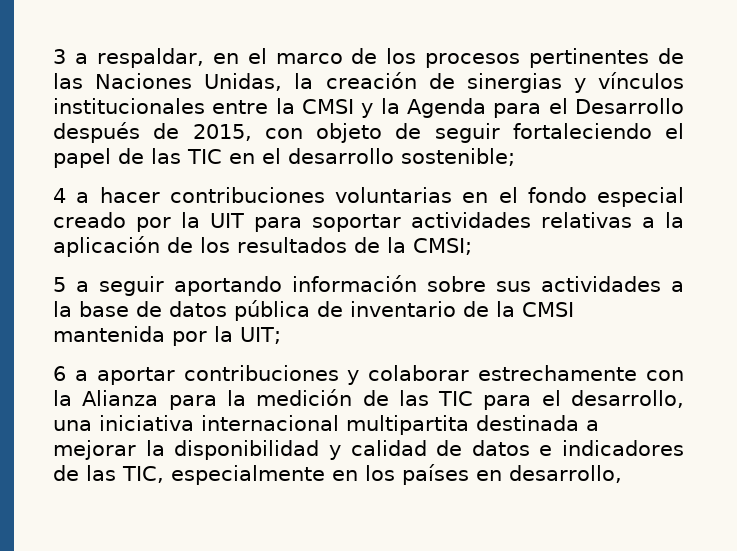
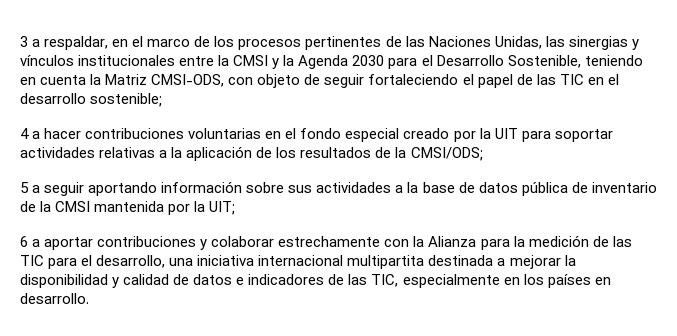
[294,72,455,89] la creación de -> [545,36,565,47] las
(486, 108) none -> [352,55,385,66] 2030
[53,122,252,143] después de 2015, -> [507,55,643,68] [20,74,225,87] Sostenible, teniendo en cuenta la Matriz CMSI-ODS,
[413,238,472,255] CMSI; -> [410,147,483,161] CMSI/ODS;
[509,465,622,483] desarrollo, -> [20,293,89,304] desarrollo.

